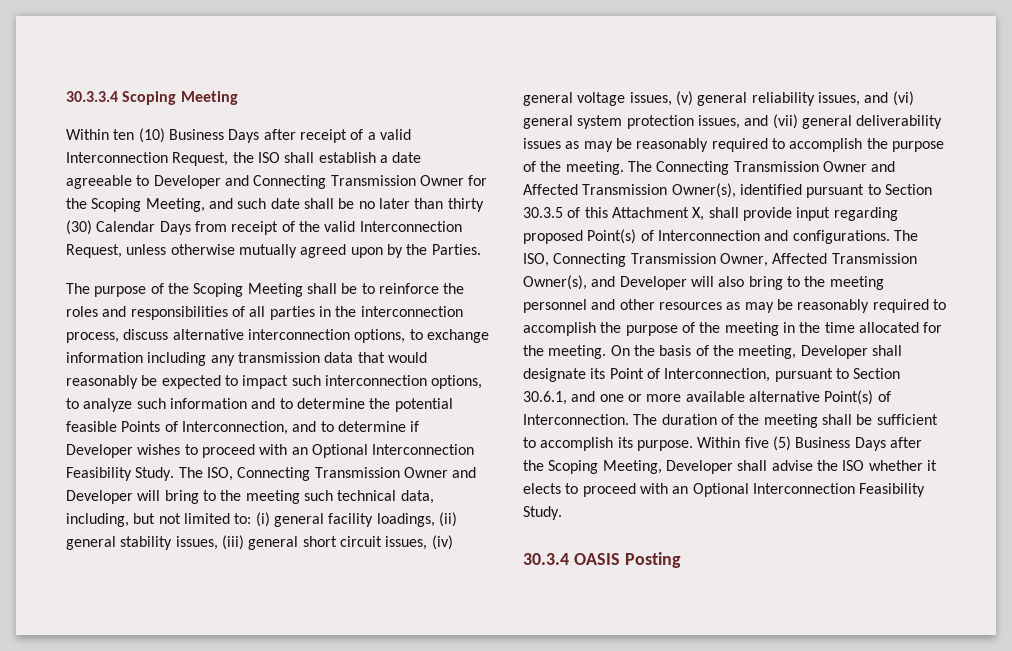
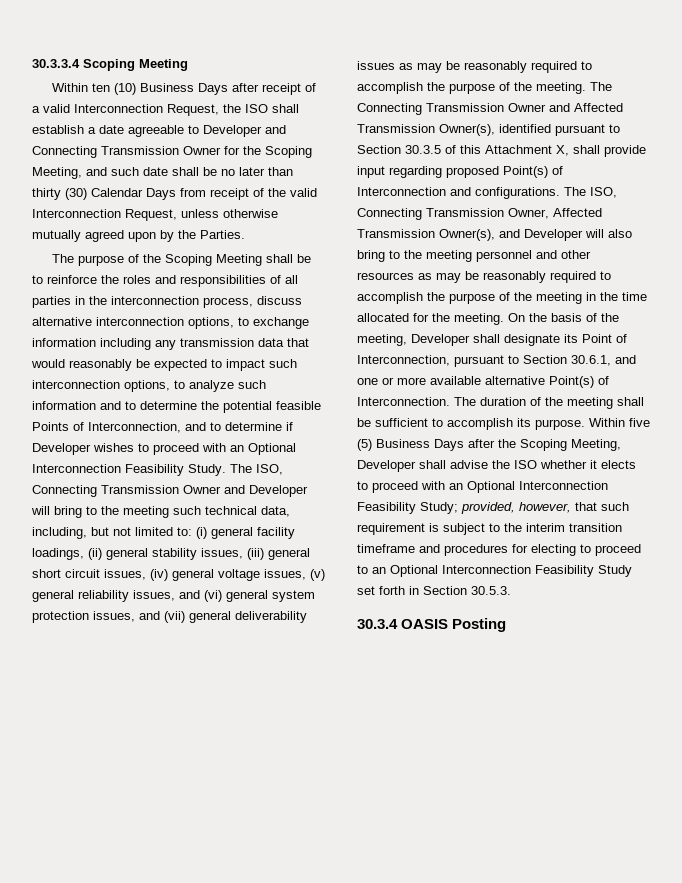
[523,506,562,520] Study. -> [420,502,629,514] [357,523,622,535] [357,544,641,556] [357,565,632,577] [357,586,511,595] Study; provided, however, that such requirement is subject to the interim transition timeframe and procedures for electing to proceed to an Optional Interconnection Feasibility Study set forth in Section 30.5.3.

